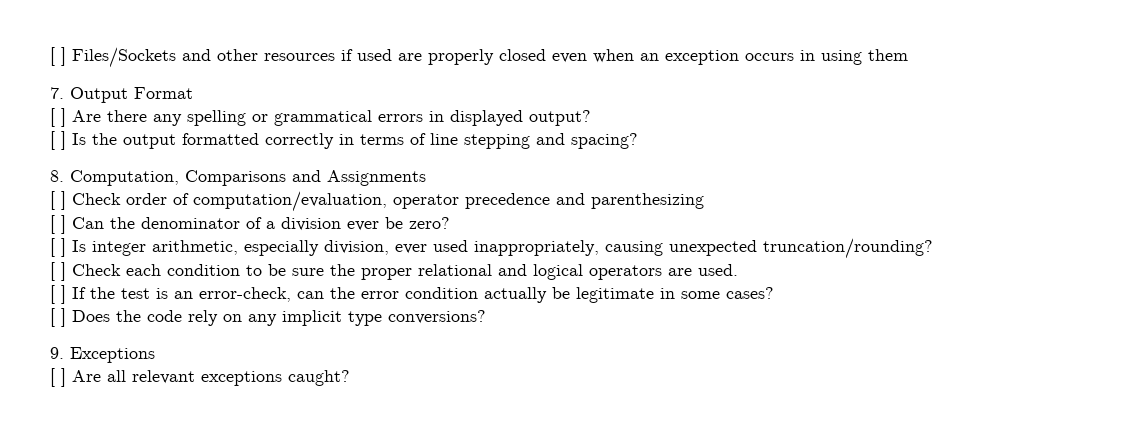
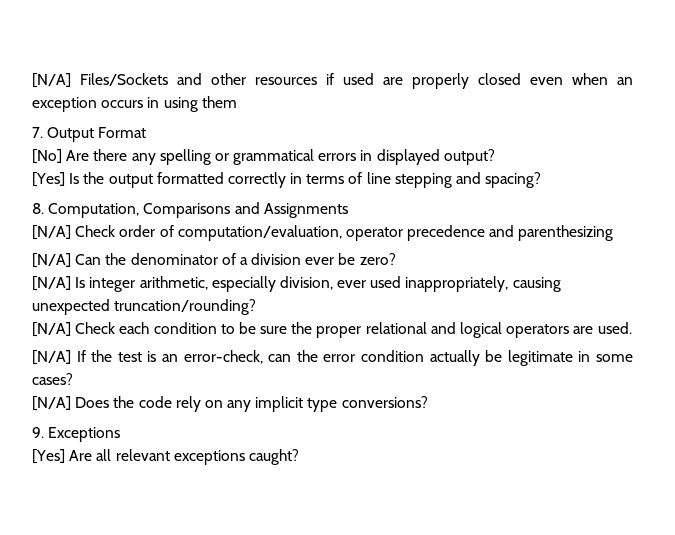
[50,47,66,66] [ ] -> [32,73,71,88] [N/A]
[50,108,66,127] [ ] -> [32,149,62,164] [No]
[50,131,66,150] [ ] -> [32,172,65,187] [Yes]
[50,191,66,210] [ ] -> [32,225,71,240] [N/A]
[50,215,66,234] [ ] -> [32,253,71,268] [N/A]
[50,238,66,257] [ ] -> [32,276,71,291] [N/A]
[50,262,66,281] [ ] -> [32,322,71,337] [N/A]
[50,285,66,304] [ ] -> [32,350,71,365] [N/A]
[50,308,66,327] [ ] -> [32,396,71,411] [N/A]
[50,368,66,387] [ ] -> [32,449,65,464] [Yes]

